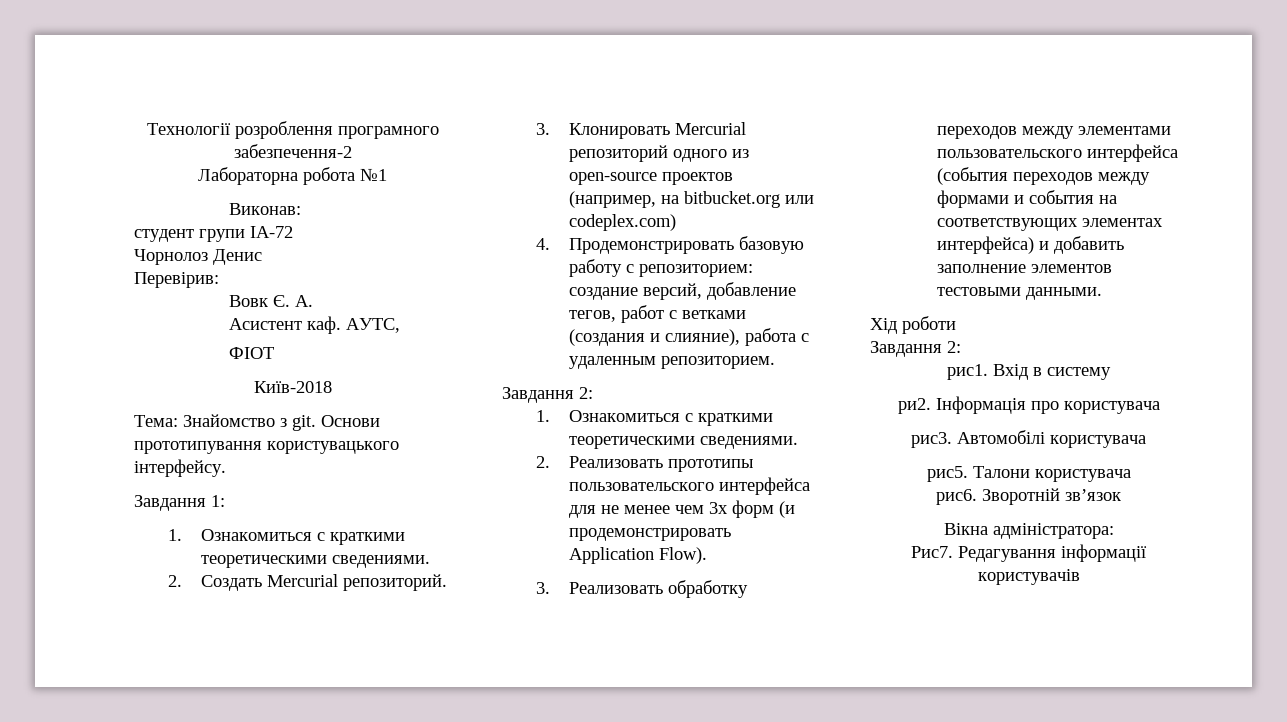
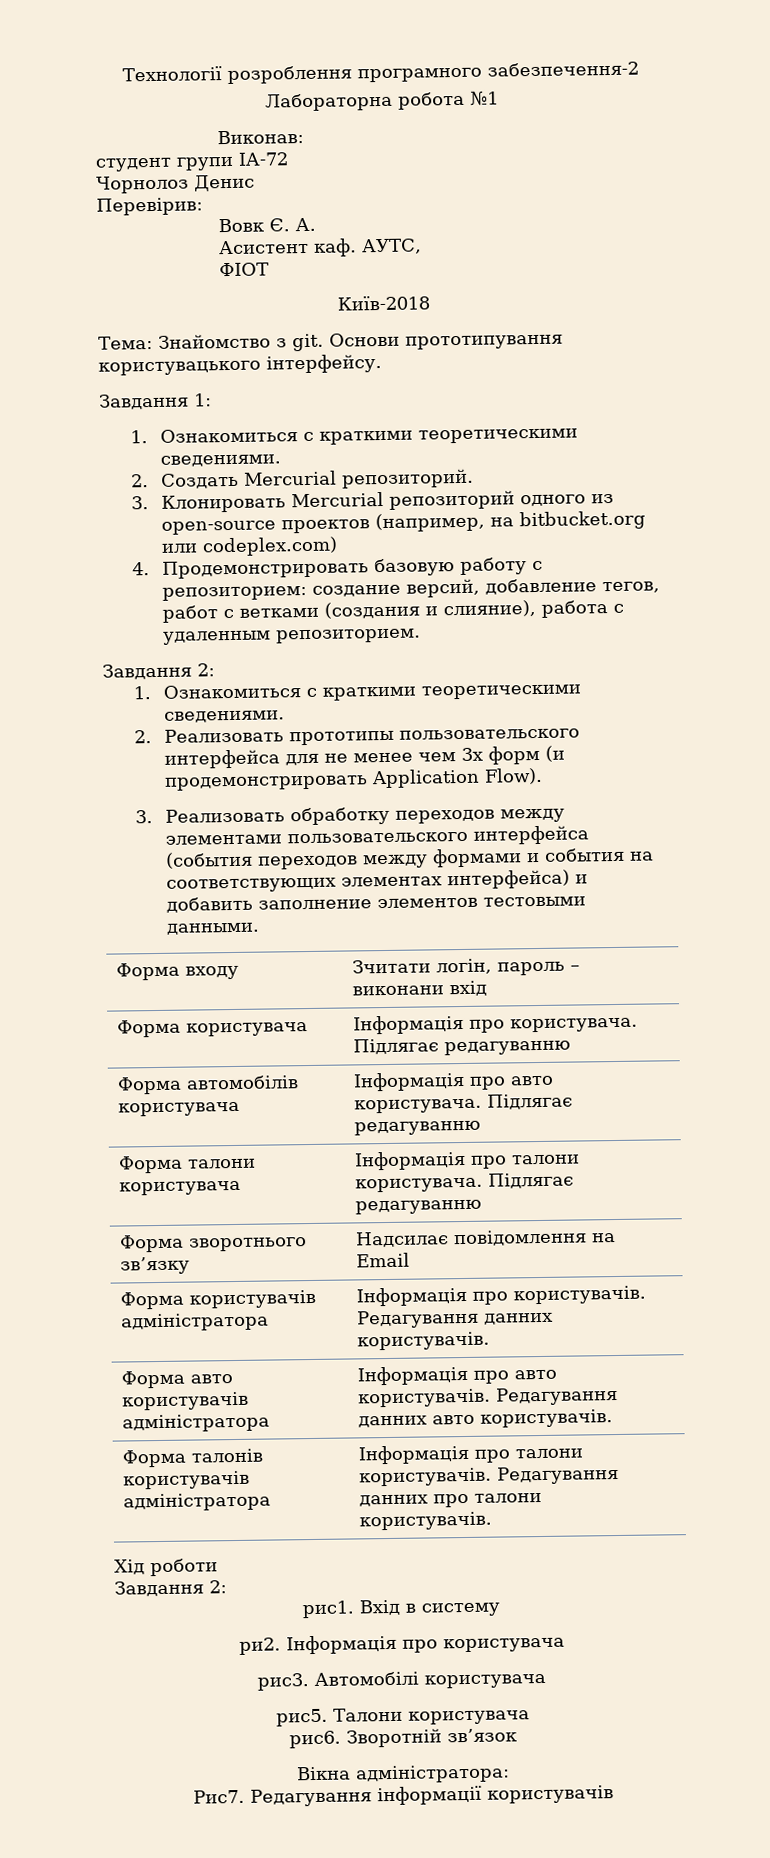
(1103, 293) none -> [115,962,239,981] [351,958,580,976] [351,980,487,997] [116,1019,308,1038] [352,1014,638,1035] [352,1038,571,1056] [116,1075,299,1095] [117,1101,240,1117] [352,1071,554,1092] [353,1093,573,1114] [353,1120,481,1136] [117,1155,256,1174] [118,1180,241,1196] [353,1150,580,1171] [354,1172,574,1193] [354,1199,482,1215] [118,1234,307,1253] [119,1256,190,1275] [354,1229,616,1248] [355,1252,410,1268] [119,1289,316,1310] [120,1312,269,1332] [355,1285,646,1307] [356,1309,553,1329] [356,1331,490,1351] [120,1370,233,1389] [121,1391,249,1411] [121,1413,270,1433] [356,1365,557,1386] [357,1387,618,1408] [357,1409,613,1428] [121,1448,263,1468] [122,1470,250,1490] [122,1492,271,1512] [357,1444,583,1465] [358,1465,619,1487] [358,1493,542,1508] [358,1511,492,1531] // Форма входу | Зчитати логін, пароль – виконани вхід // Форма користувача | Інформація про користувача. Підлягає редагуванню // Форма автомобілів користувача | Інформація про авто користувача. Підлягає редагуванню // Форма талони користувача | Інформація про талони користувача. Підлягає редагуванню // Форма зворотнього зв’язку | Надсилає повідомлення на Email // Форма користувачів адміністратора | Інформація про користувачів. Редагування данних користувачів. // Форма авто користувачів адміністратора | Інформація про авто користувачів. Редагування данних авто користувачів. // Форма талонів користувачів адміністратора | Інформація про талони користувачів. Редагування данних про талони користувачів.

